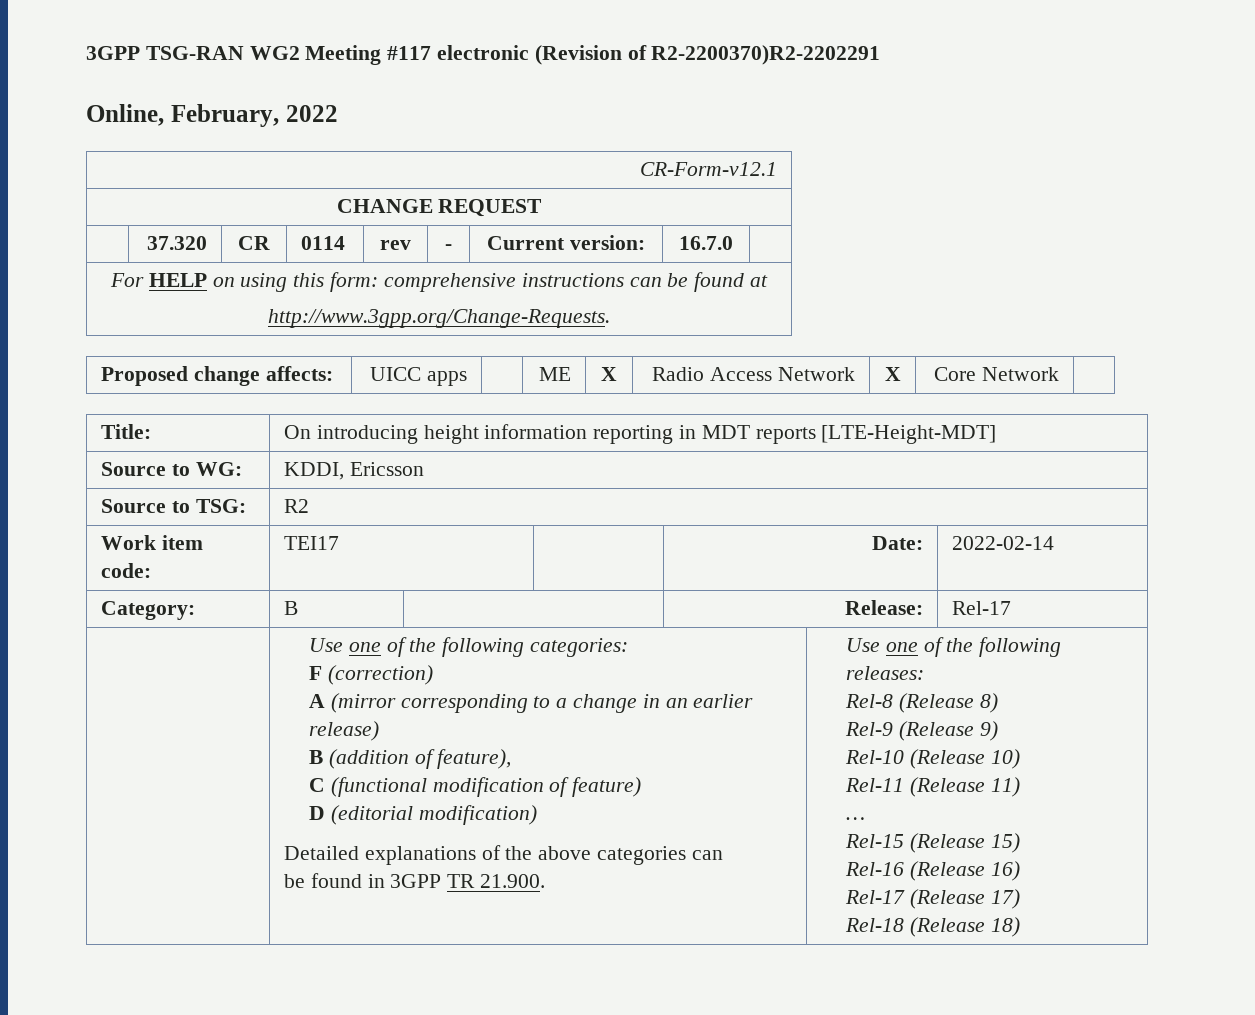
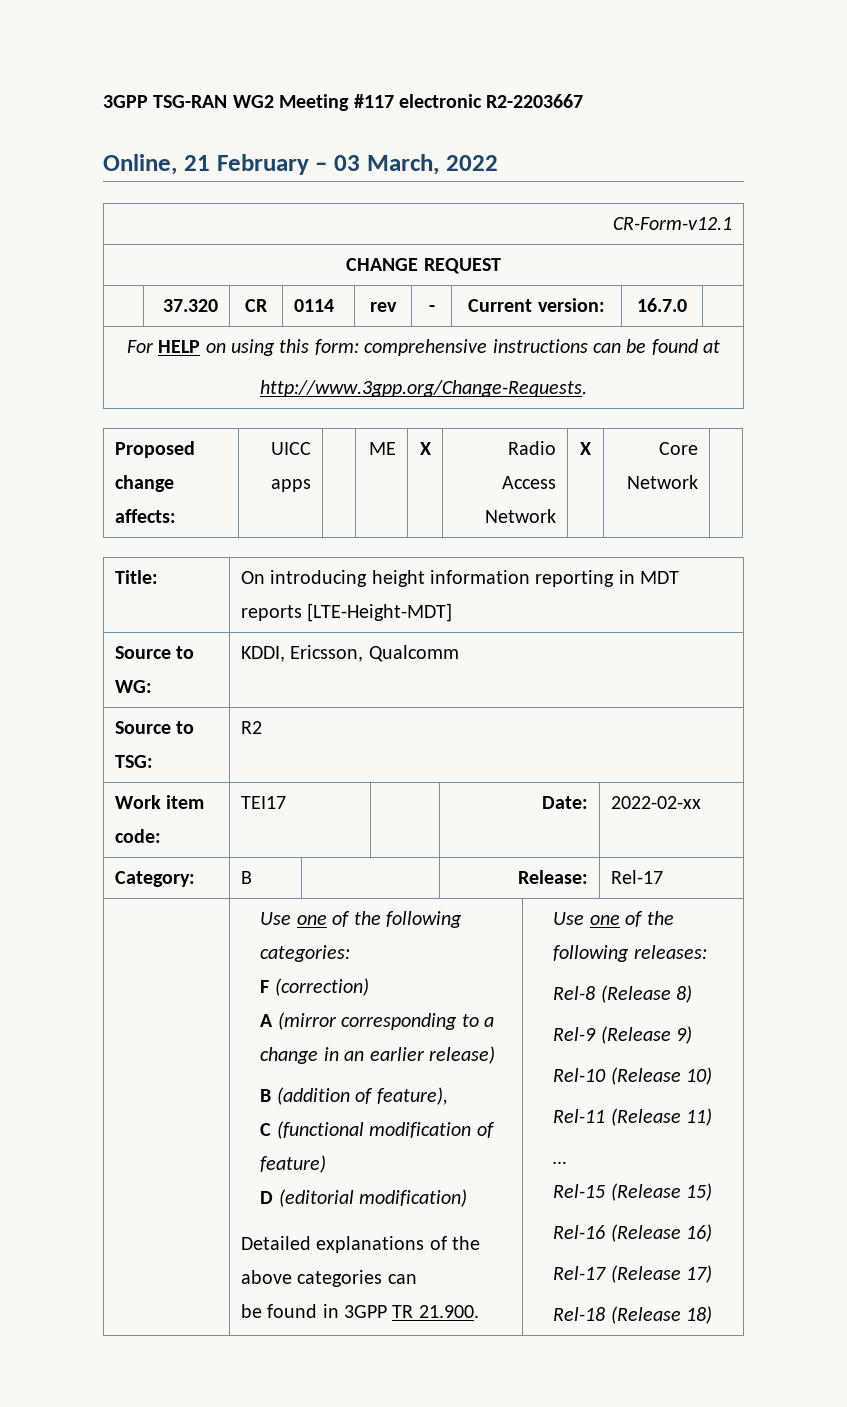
[534,45,881,65] [86,104,279,127] (Revision of R2-2200370)R2-2202291 // Online, February, -> [486,94,584,108] [103,154,439,175] R2-2203667 // Online, 21 February – 03 March,
[349,462,424,476] Ericsson -> [290,645,459,662] Ericsson, Qualcomm
[951,536,1054,550] 2022-02-14 -> [610,796,701,809] 2022-02-xx

